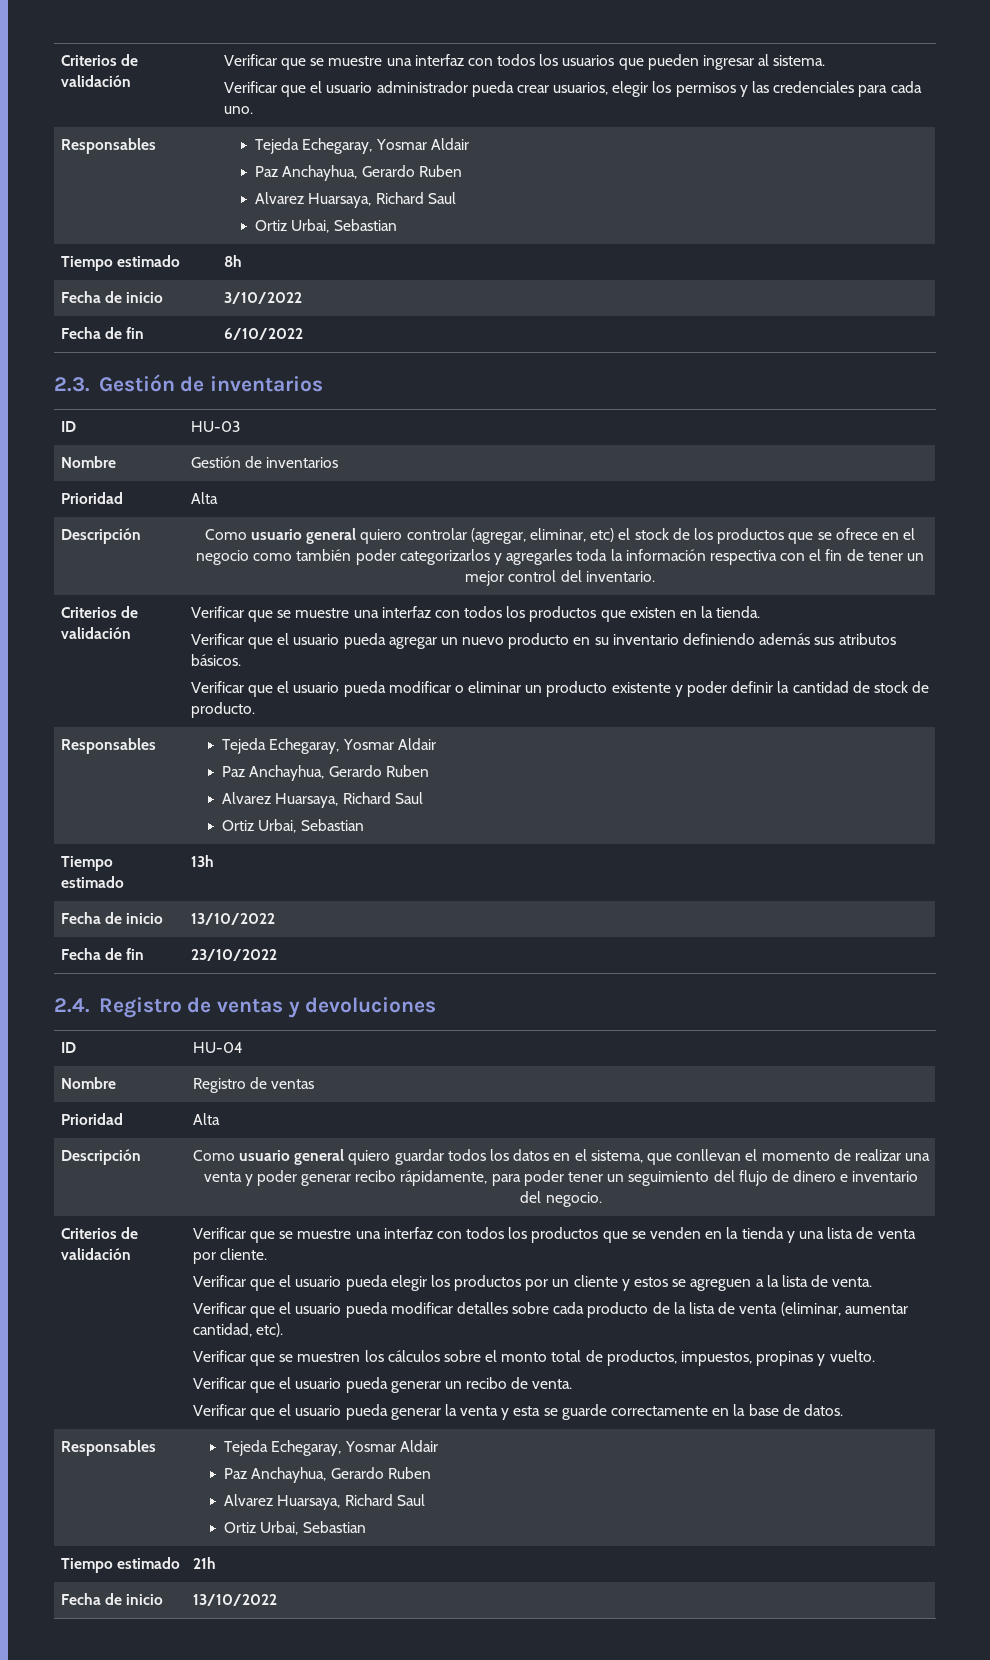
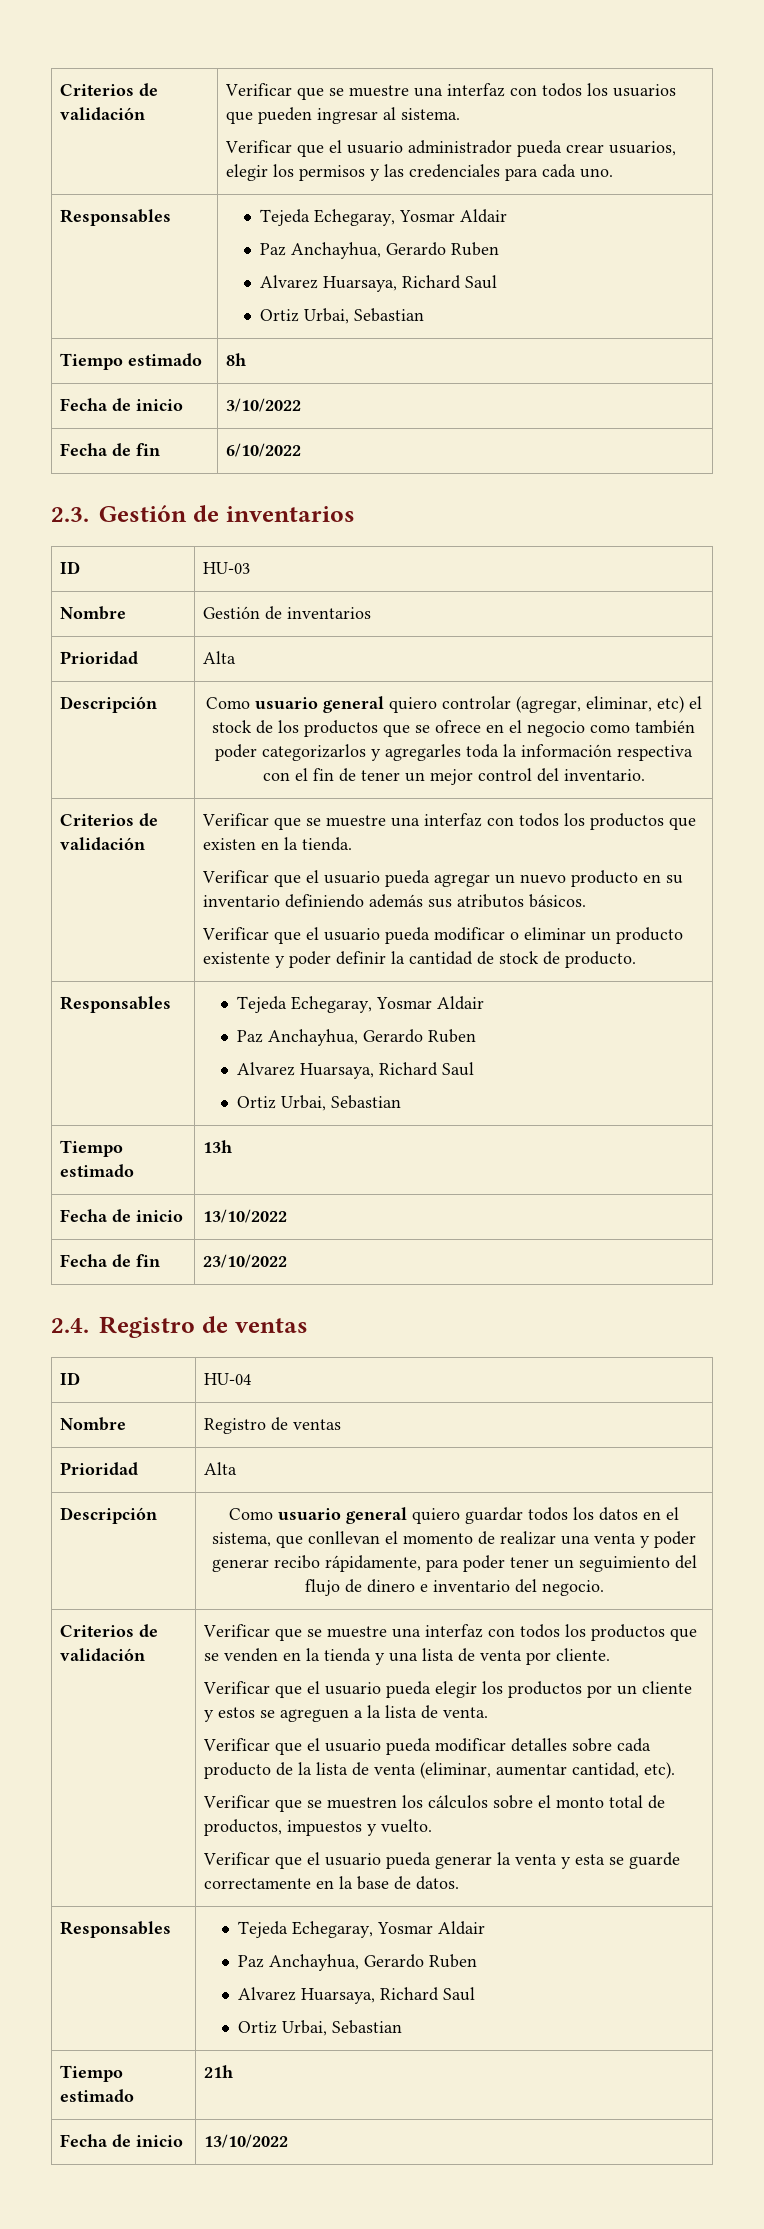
[288,997,437,1018] y devoluciones -> (308, 1325) none
[681,1351,814,1366] impuestos, propinas -> [287,1820,363,1836] impuestos
[192,1377,573,1393] // Verificar que el usuario pueda generar un recibo de venta. -> (433, 1826) none

